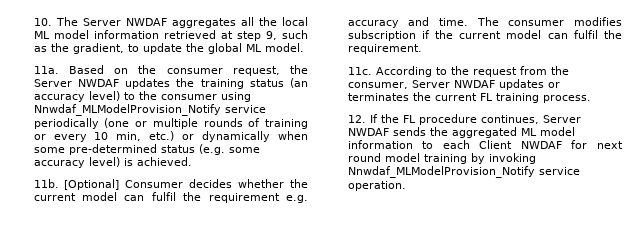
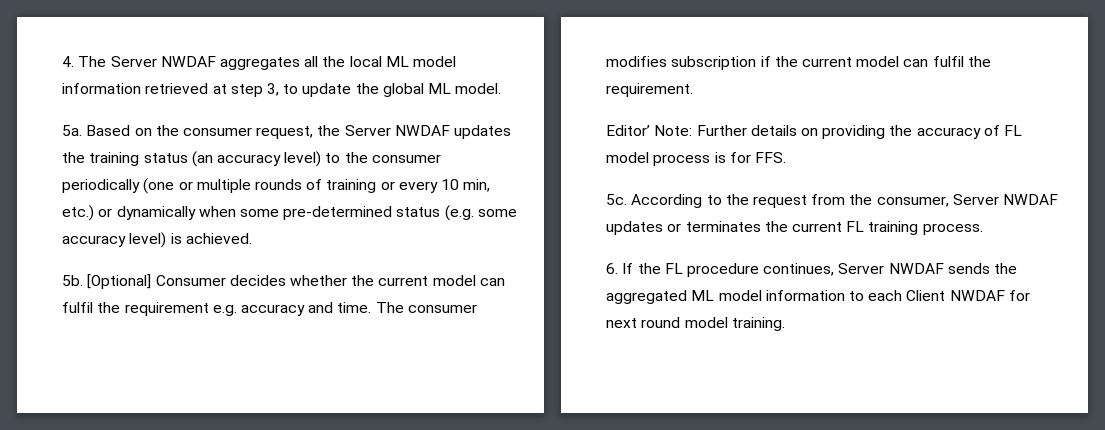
[33,18,52,26] 10. -> [62,56,75,67] 4.
[265,30,308,40] [33,43,124,54] 9, such as the gradient, -> [266,83,279,96] 3,
[33,66,59,74] 11a. -> [62,125,83,136] 5a.
[220,92,251,102] [33,104,266,116] using Nnwdaf_MLModelProvision_Notify service -> (441, 158) none
[33,179,59,188] 11b. -> [62,275,84,286] 5b.
[347,67,372,75] 11c. -> [606,125,1022,139] [606,152,786,166] [606,194,628,205] Editor’ Note: Further details on providing the accuracy of FL model process is for FFS. // 5c.
[347,115,366,123] 12. -> [606,263,619,274] 6.
[423,153,536,164] [347,166,580,178] [347,181,406,191] training by invoking Nnwdaf_MLModelProvision_Notify service operation. -> [731,317,785,331] training.

